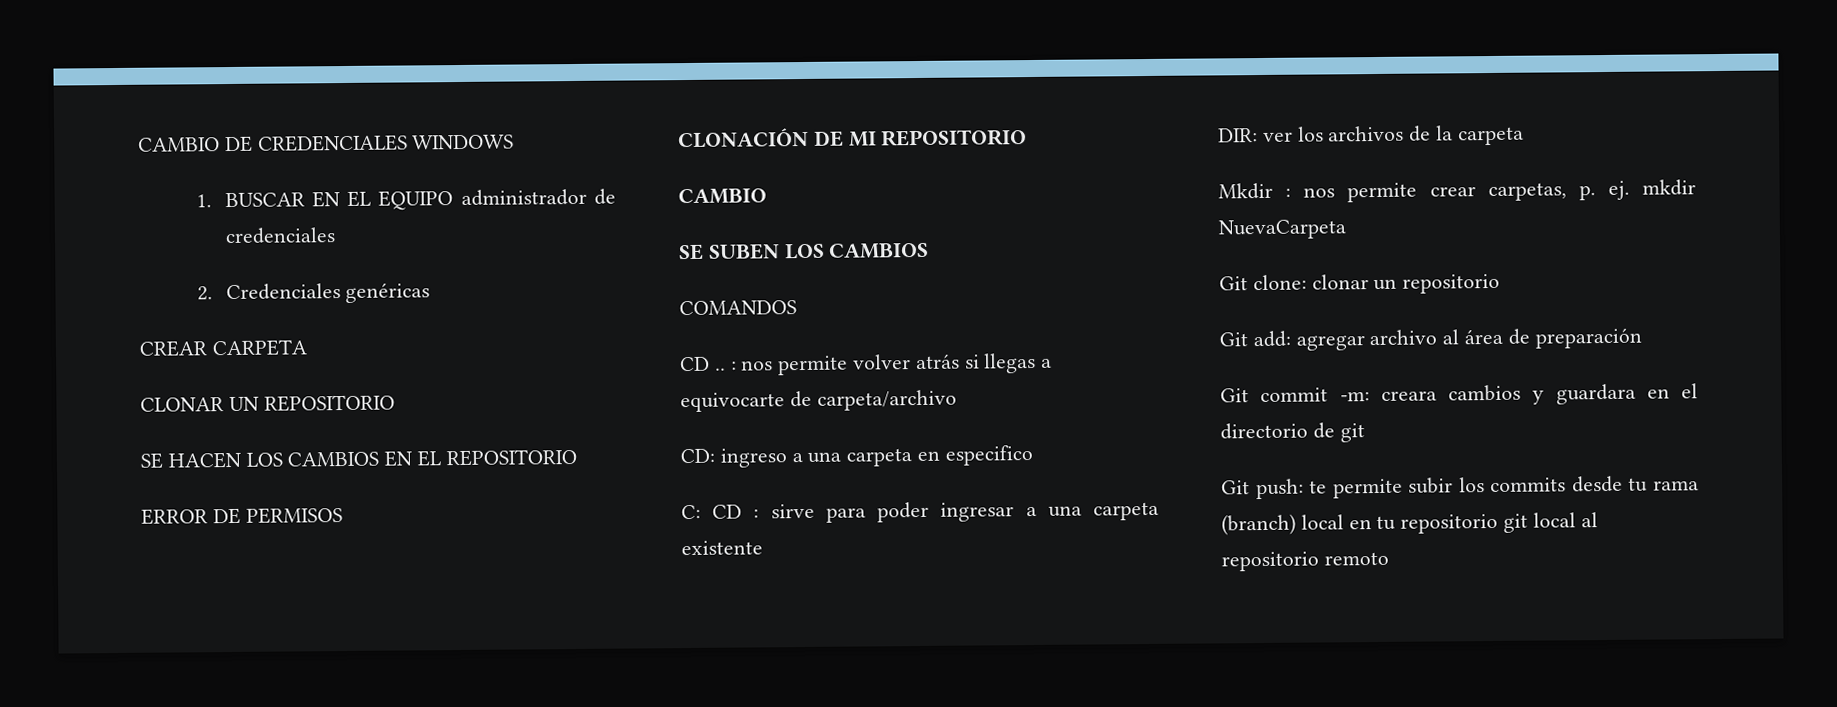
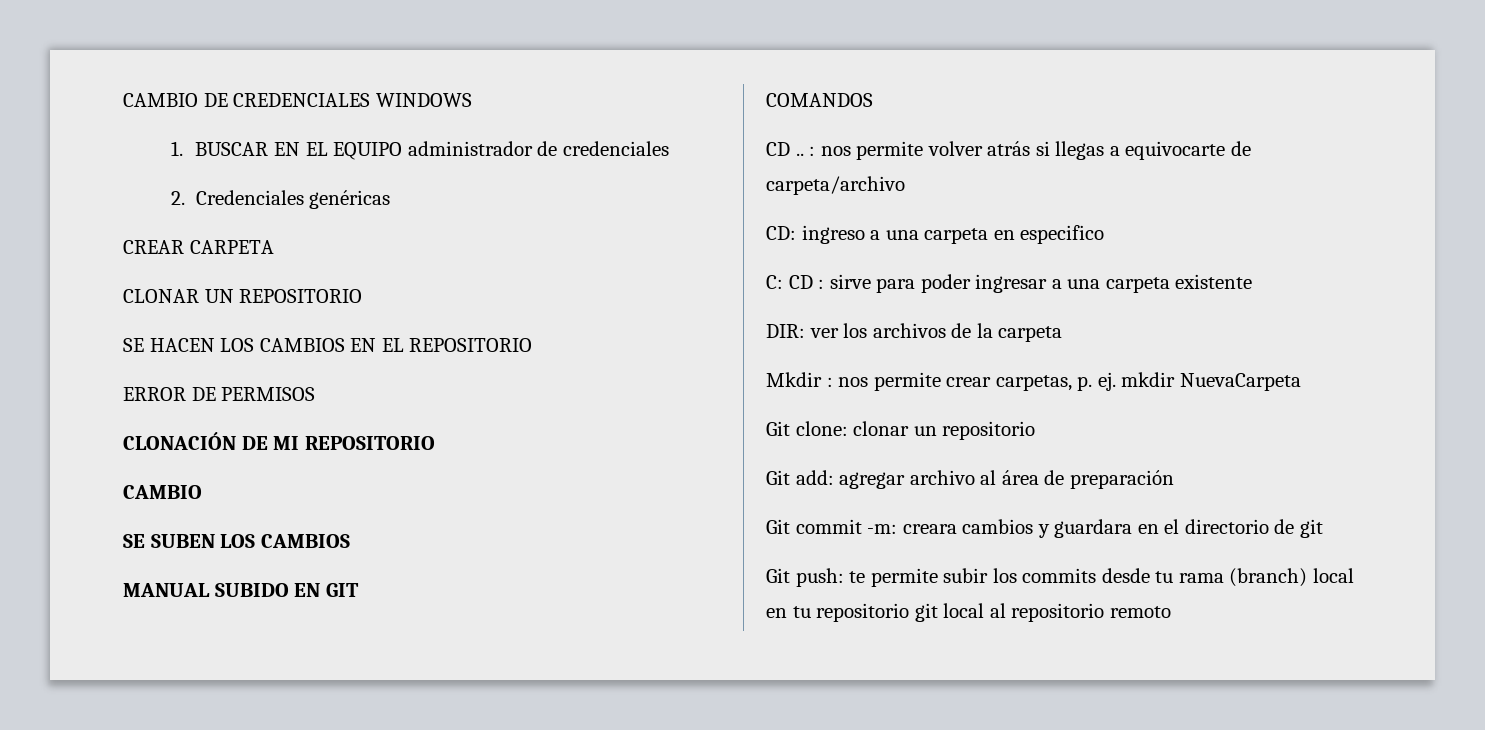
(930, 250) none -> [123,583,359,597] // MANUAL SUBIDO EN GIT

